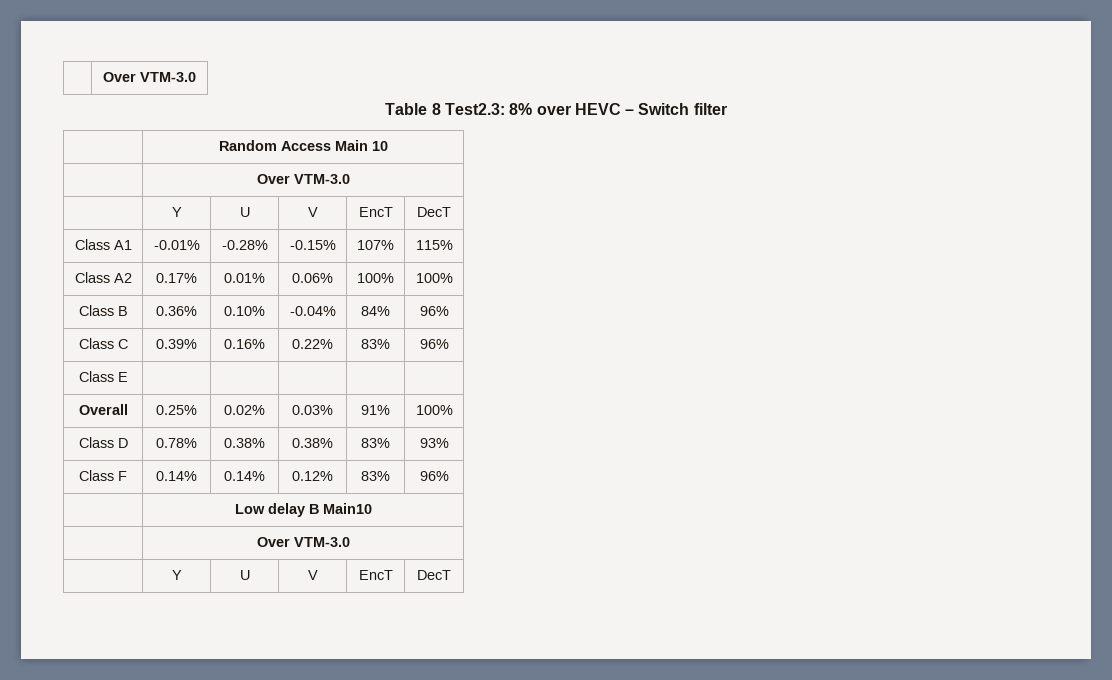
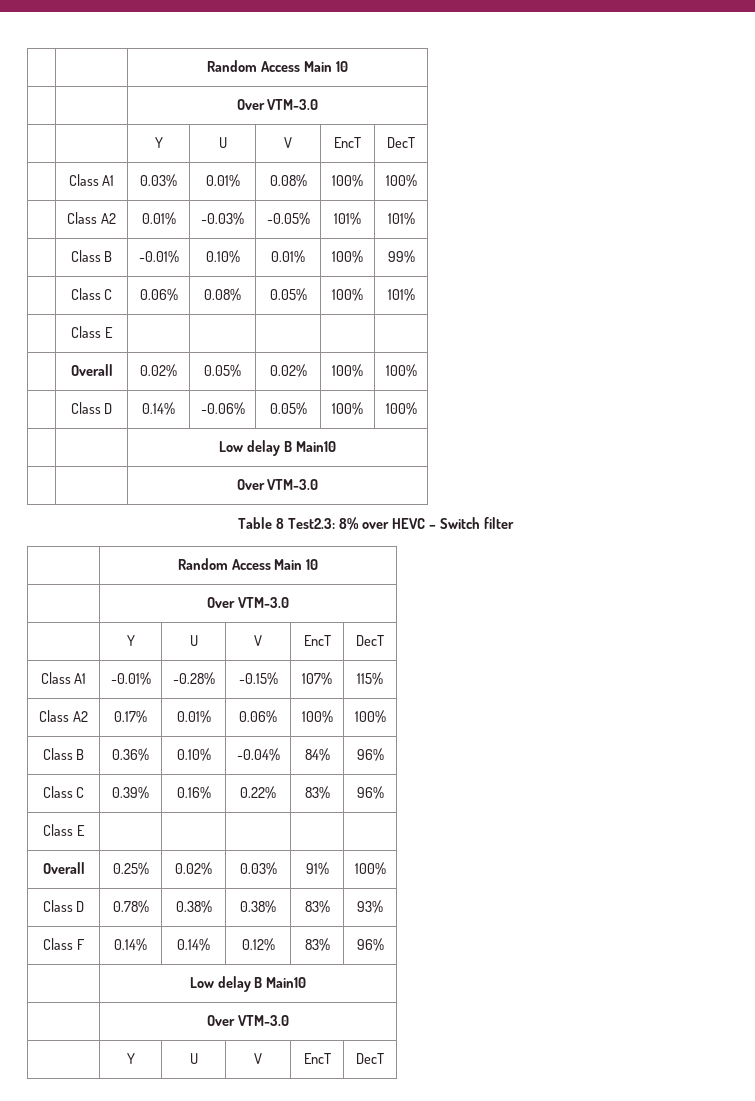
(103, 77) | -> [207,60,348,72] [236,99,319,110] [154,137,163,148] [218,137,227,148] [284,137,292,148] [334,137,362,148] [387,137,416,148] [68,174,115,186] [140,174,177,187] [205,174,240,187] [269,174,307,187] [332,174,363,187] [385,174,417,187] [67,212,116,224] [141,212,176,225] [201,212,244,225] [266,212,310,225] [334,212,361,225] [387,212,415,225] [70,250,113,262] [138,250,179,263] [205,250,240,263] [271,250,305,263] [332,250,363,263] [387,250,415,263] [70,288,113,300] [139,288,178,301] [204,288,241,301] [269,288,307,301] [332,288,363,301] [387,288,415,301] [71,326,113,338] [70,364,113,376] [140,364,177,377] [204,364,241,377] [269,364,307,377] [332,364,363,377] [385,364,417,377] [70,402,113,414] [142,402,175,415] [200,402,245,415] [269,402,307,415] [332,402,363,415] [385,402,417,415] [219,440,336,456] | | Random Access Main 10 // | | Over VTM-3.0 // | | Y | U | V | EncT | DecT // | Class A1 | 0.03% | 0.01% | 0.08% | 100% | 100% // | Class A2 | 0.01% | -0.03% | -0.05% | 101% | 101% // | Class B | -0.01% | 0.10% | 0.01% | 100% | 99% // | Class C | 0.06% | 0.08% | 0.05% | 100% | 101% // | Class E | | | | | // | Overall | 0.02% | 0.05% | 0.02% | 100% | 100% // | Class D | 0.14% | -0.06% | 0.05% | 100% | 100% // | | Low delay B Main10 // | |

